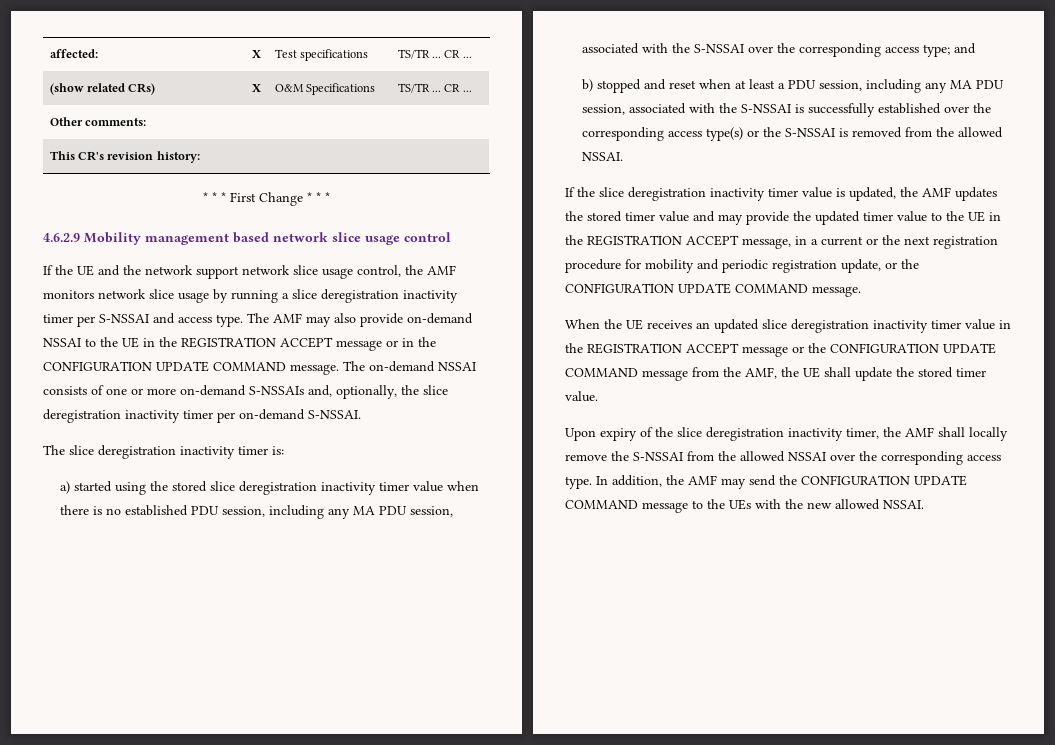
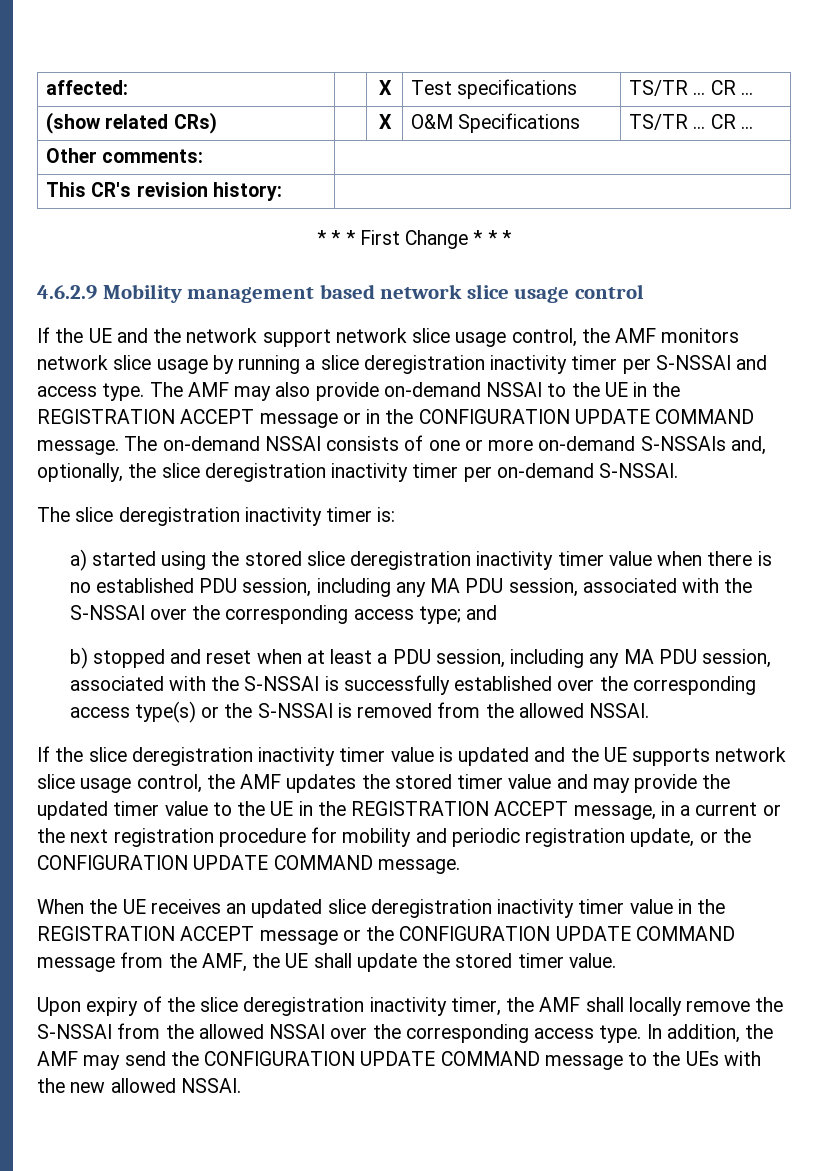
[849,187,896,201] updated, -> [458,747,787,766] [37,774,202,793] updated and the UE supports network slice usage control,

